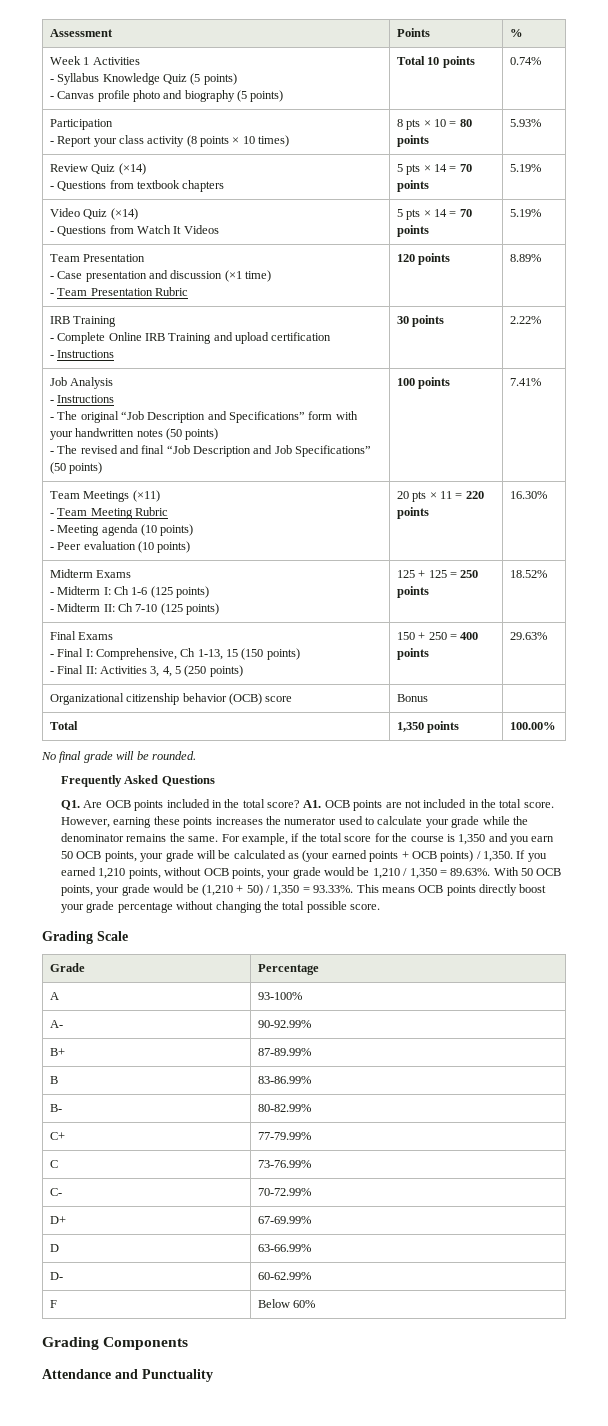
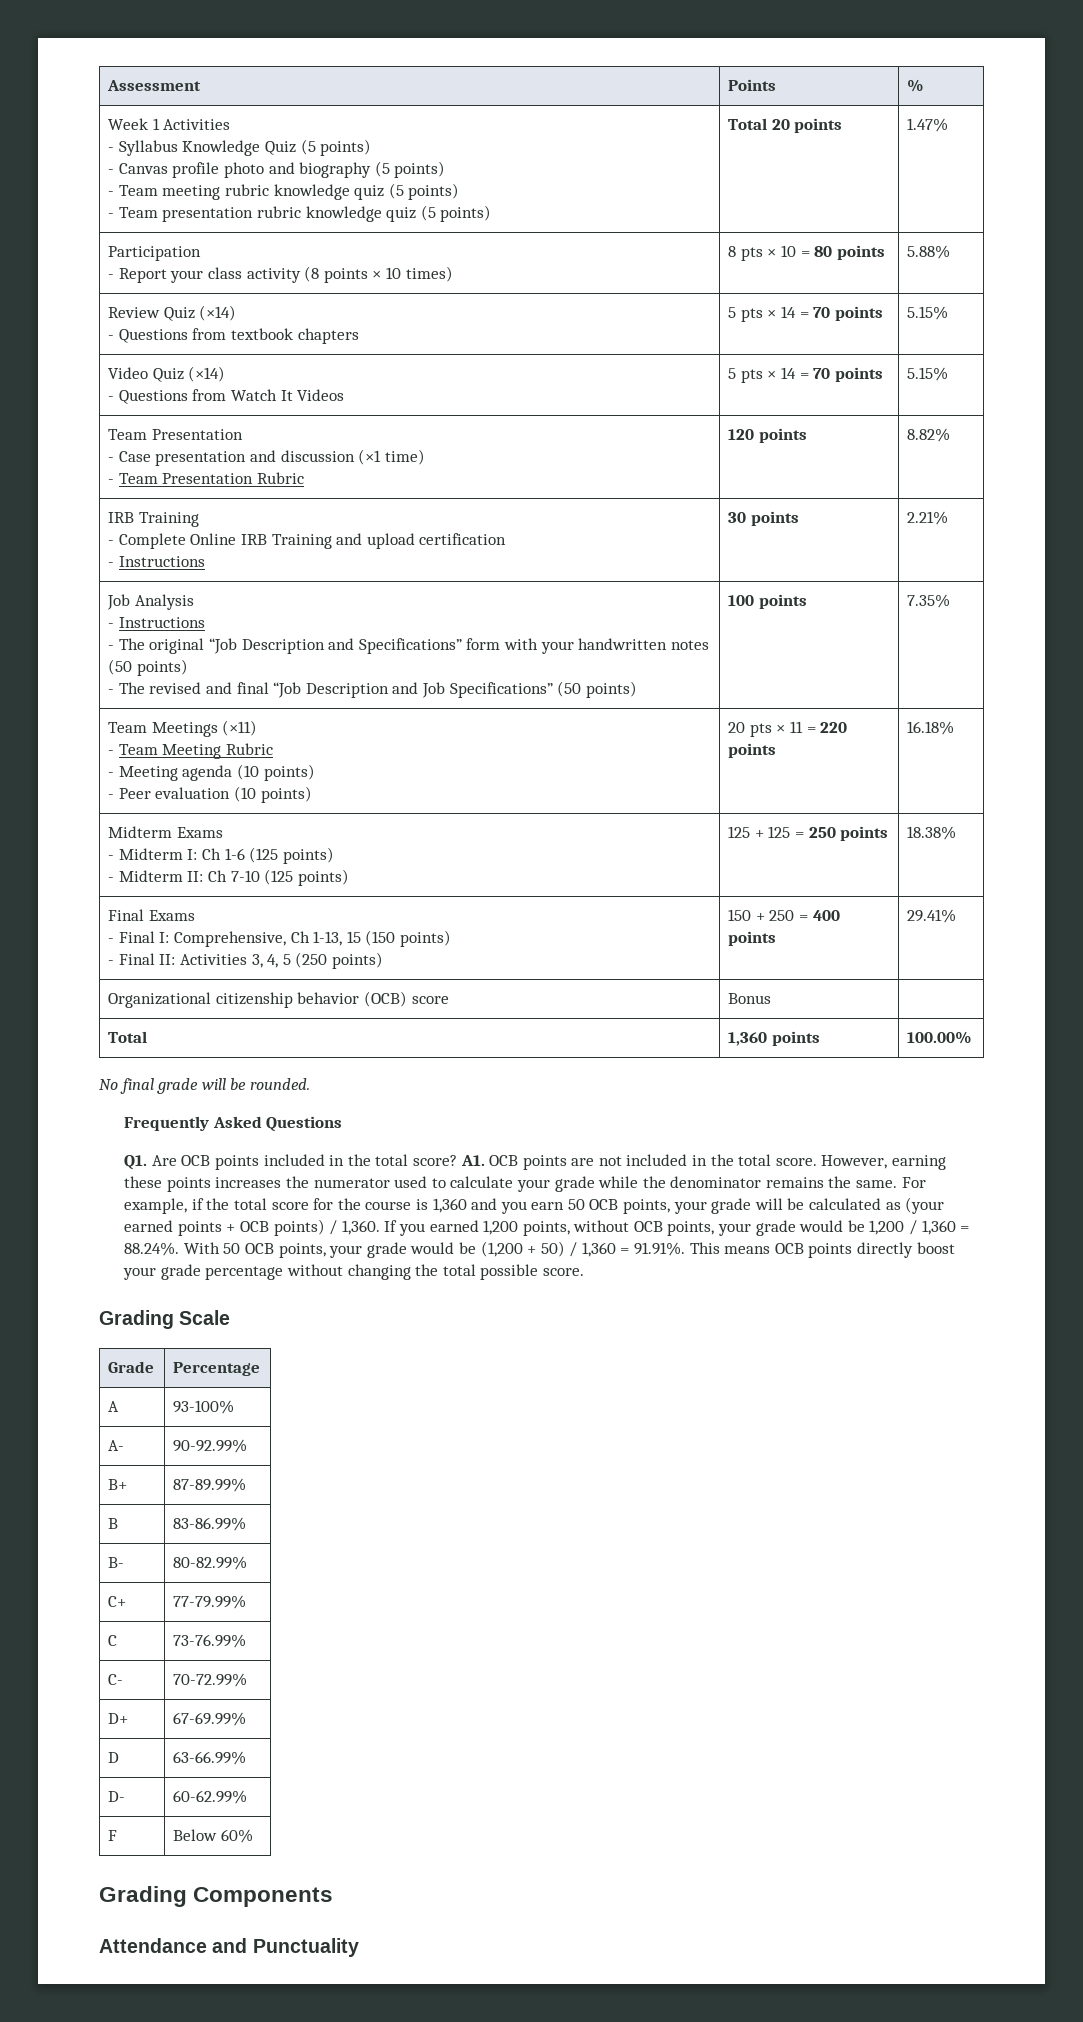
[396,56,475,68] [509,57,541,65] | Total 10 points | 0.74% -> [108,183,460,200] [108,205,492,222] [728,118,843,133] [907,118,949,132] // - Team meeting rubric knowledge quiz (5 points) // - Team presentation rubric knowledge quiz (5 points) | Total 20 points | 1.47%
[509,119,541,127] 5.93% -> [907,245,951,259] 5.88%
[509,164,541,172] 5.19% -> [907,306,949,320] 5.15%
[509,209,541,217] 5.19% -> [907,367,949,381] 5.15%
[509,254,541,262] 8.89% -> [907,428,951,442] 8.82%
[509,316,541,324] 2.22% -> [907,511,949,525] 2.21%
[509,378,541,386] 7.41% -> [907,594,951,608] 7.35%
[509,491,547,499] 16.30% -> [907,721,955,735] 16.18%
[509,570,547,578] 18.52% -> [907,826,957,840] 18.38%
[509,632,547,640] 29.63% -> [907,909,957,923] 29.41%
[396,722,424,732] 1,350 -> [728,1032,768,1046] 1,360
[458,834,486,845] 1,350 -> [432,1198,467,1213] 1,360
[483,851,514,862] 1,350. -> [341,1220,380,1235] 1,360.
[98,868,126,879] 1,210 -> [483,1220,519,1235] 1,200
[372,868,491,879] 1,210 / 1,350 = 89.63%. -> [869,1220,970,1235] [124,1242,180,1256] 1,200 / 1,360 = 88.24%.
[201,884,233,896] (1,210 -> [480,1241,523,1257] (1,200
[272,885,354,896] 1,350 = 93.33%. -> [581,1242,686,1257] 1,360 = 91.91%.

